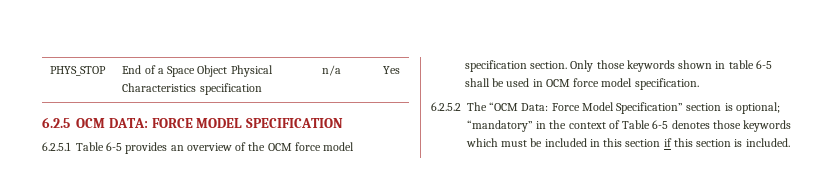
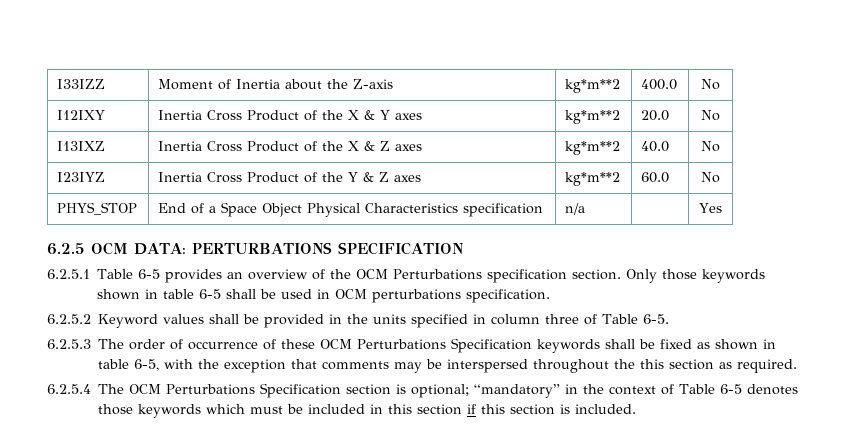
(50, 71) none -> [57,79,106,89] [158,79,394,90] [565,79,621,93] [641,79,678,90] [701,79,720,90] [57,110,106,120] [158,110,423,121] [565,110,621,124] [641,110,670,121] [701,110,720,121] [57,141,106,151] [158,141,423,152] [565,141,621,155] [641,141,670,152] [701,141,720,152] [57,172,106,182] [158,172,422,183] [565,172,621,186] [641,172,670,183] [701,172,720,183] I33IZZ | Moment of Inertia about the Z-axis | kg*m**2 | 400.0 | No // I12IXY | Inertia Cross Product of the X & Y axes | kg*m**2 | 20.0 | No // I13IXZ | Inertia Cross Product of the X & Z axes | kg*m**2 | 40.0 | No // I23IYZ | Inertia Cross Product of the Y & Z axes | kg*m**2 | 60.0 | No //
[151,118,243,128] FORCE MODEL -> [192,242,333,254] PERTURBATIONS
[294,142,355,151] force model -> [393,269,483,280] Perturbations
[573,78,633,87] force model -> [372,289,462,303] perturbations
[467,102,684,114] The “OCM Data: Force Model Specification” -> [98,314,670,328] [47,338,777,353] [98,359,798,373] [47,383,342,398] Keyword values shall be provided in the units specified in column three of Table 6-5. // 6.2.5.3 The order of occurrence of these OCM Perturbations Specification keywords shall be fixed as shown in table 6-5, with the exception that comments may be interspersed throughout the this section as required. // 6.2.5.4 The OCM Perturbations Specification

